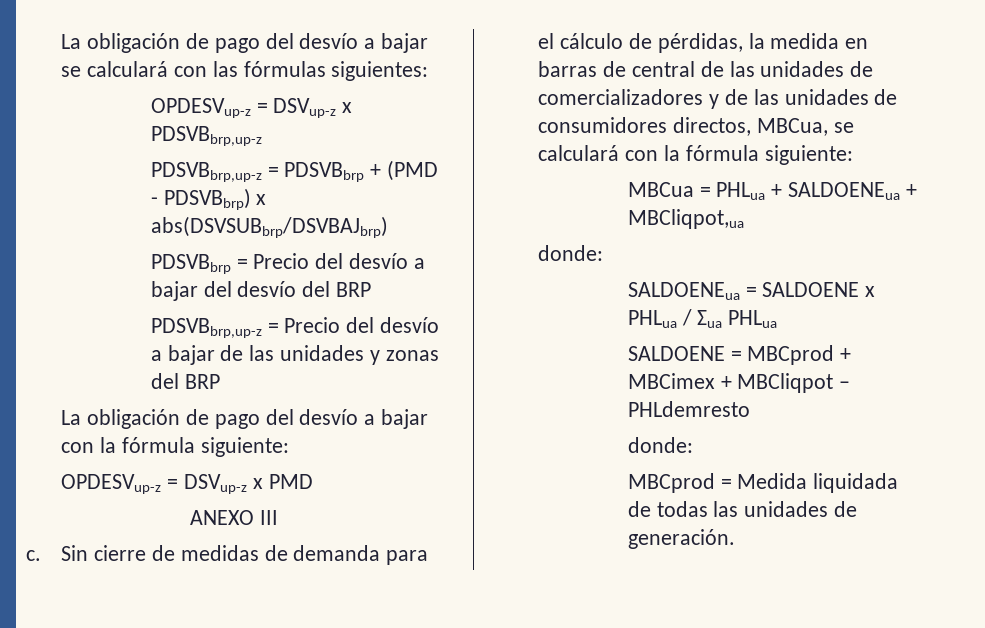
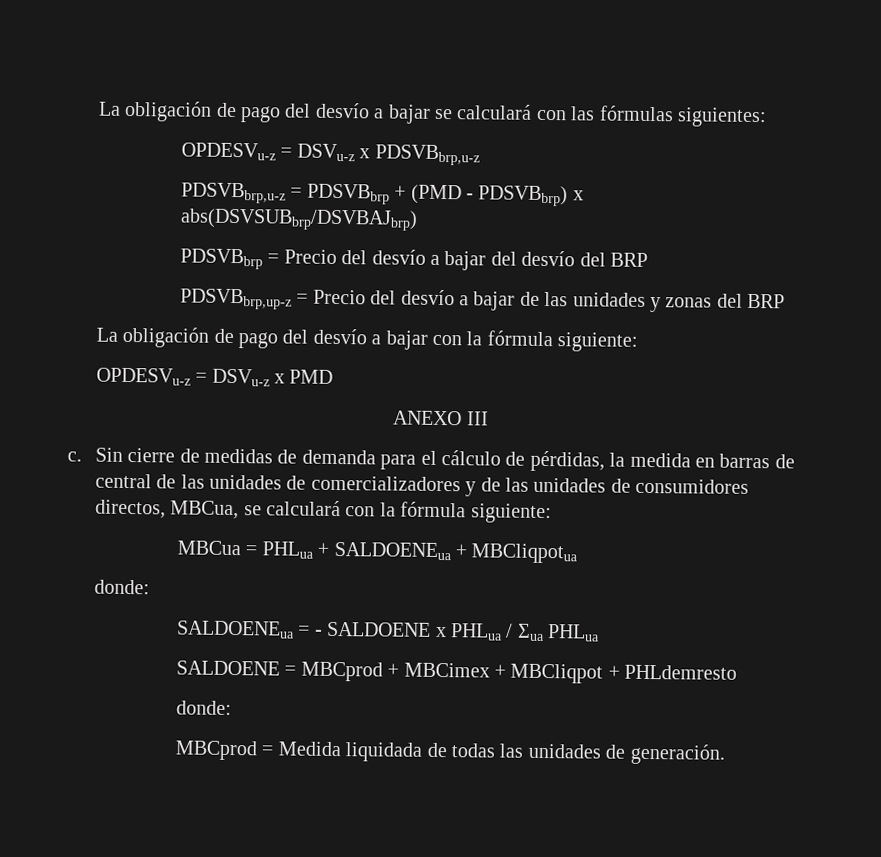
[150,98,353,118] [150,126,262,146] [150,162,262,182] OPDESVup-z = DSVup-z x PDSVBbrp,up-z // PDSVBbrp,up-z -> [180,142,480,166] [180,182,286,204] OPDESVu-z = DSVu-z x PDSVBbrp,u-z // PDSVBbrp,u-z
[61,474,248,494] OPDESVup-z = DSVup-z -> [95,367,270,387] OPDESVu-z = DSVu-z
[627,209,744,229] MBCliqpot,ua -> [471,543,579,564] MBCliqpotua
(757, 292) none -> [314,629,323,636] -
[839,381,851,389] – -> [607,665,620,679] +

